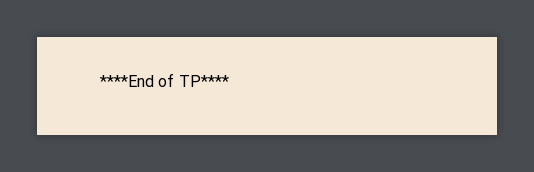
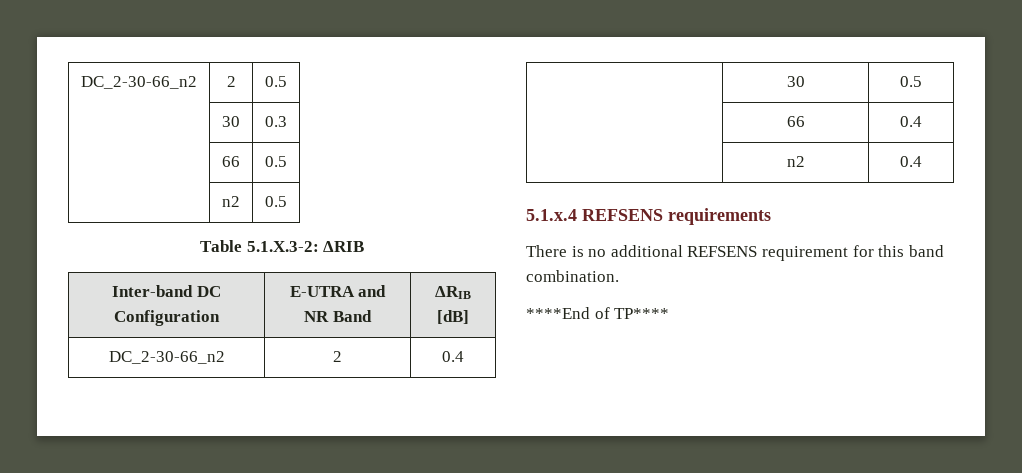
(100, 81) none -> [81,76,197,89] [226,76,236,87] [265,76,287,87] [222,116,240,127] [265,116,287,127] [222,156,240,167] [265,156,287,167] [222,196,240,207] [265,196,287,207] [199,240,365,252] [112,285,221,297] [114,310,220,326] [289,285,387,297] [304,310,372,322] [435,286,471,299] [437,310,469,324] [108,351,225,364] [333,351,342,362] [442,351,464,362] [786,76,805,87] [900,76,922,87] [786,116,805,127] [900,116,922,127] [786,156,805,167] [900,156,922,167] [526,208,771,225] [526,245,944,261] [526,270,619,282] DC_2-30-66_n2 | 2 | 0.5 // | 30 | 0.3 // | 66 | 0.5 // | n2 | 0.5 // Table 5.1.X.3-2: ΔRIB // Inter-band DC Configuration | E-UTRA and NR Band | ΔRIB [dB] // DC_2-30-66_n2 | 2 | 0.4 // | 30 | 0.5 // | 66 | 0.4 // | n2 | 0.4 // 5.1.x.4 REFSENS requirements // There is no additional REFSENS requirement for this band combination. //

